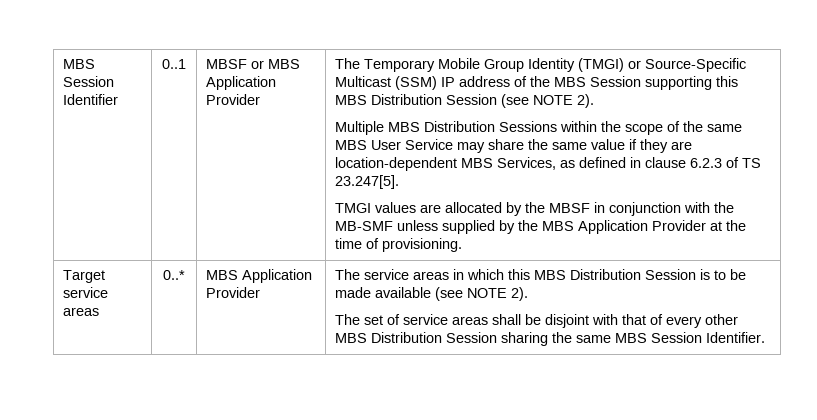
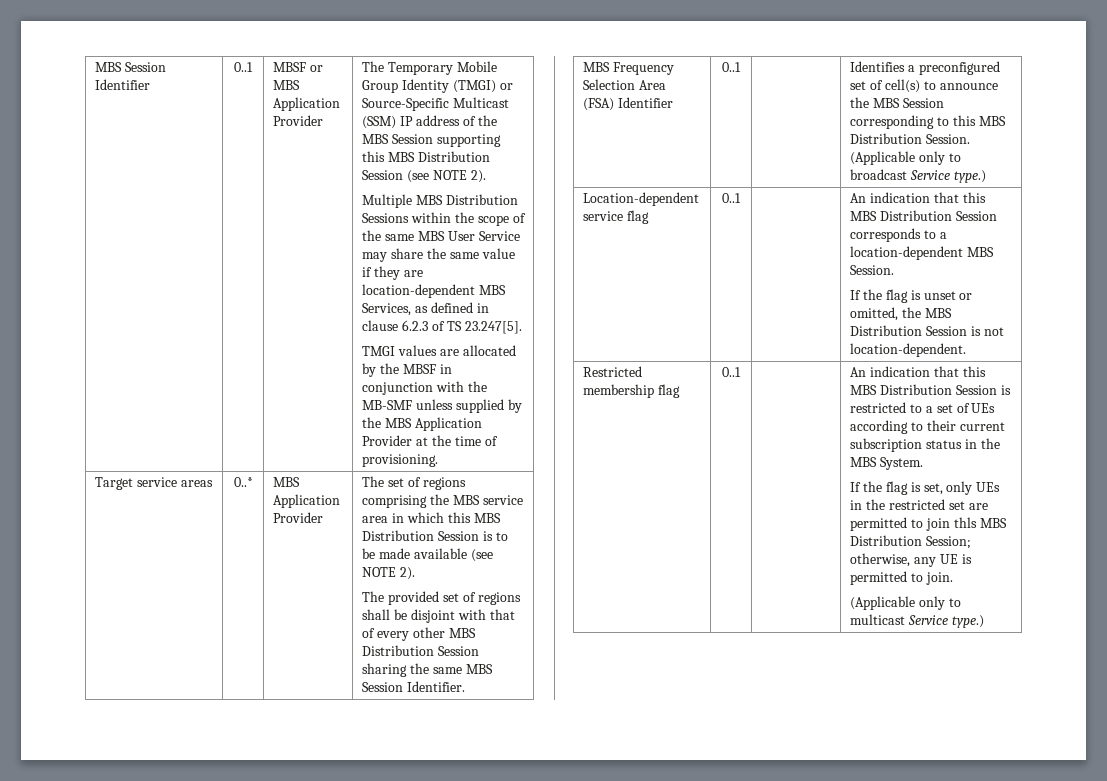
[363,269,449,280] service areas -> [388,477,466,490] [362,494,523,508] [362,516,389,523] set of regions comprising the MBS service area
[363,314,488,325] set of service areas -> [388,591,521,605] provided set of regions
(765, 337) none -> [583,62,675,75] [583,79,667,90] [583,97,674,111] [722,62,741,72] [850,61,1000,75] [850,79,998,93] [850,97,944,108] [850,115,1006,129] [850,133,971,144] [850,151,961,165] [850,169,986,183] [583,192,700,206] [583,210,650,224] [722,193,741,203] [850,192,986,203] [850,210,997,221] [850,228,947,242] [850,246,995,260] [850,265,895,275] [850,289,973,303] [850,307,952,321] [850,325,1004,336] [850,343,967,357] [583,366,643,377] [583,384,681,398] [722,367,741,377] [850,366,986,377] [850,384,1011,395] [850,402,996,413] [850,420,1005,434] [850,438,1000,452] [850,457,924,470] [850,481,1001,495] [850,499,988,510] [850,517,1007,531] [850,535,972,549] [850,553,972,567] [850,571,953,585] [850,596,961,610] [850,614,984,628] // MBS Frequency Selection Area (FSA) Identifier | 0..1 | | Identifies a preconfigured set of cell(s) to announce the MBS Session corresponding to this MBS Distribution Session. (Applicable only to broadcast Service type.) // Location-dependent service flag | 0..1 | | An indication that this MBS Distribution Session corresponds to a location-dependent MBS Session. // If the flag is unset or omitted, the MBS Distribution Session is not location-dependent. // Restricted membership flag | 0..1 | | An indication that this MBS Distribution Session is restricted to a set of UEs according to their current subscription status in the MBS System. // If the flag is set, only UEs in the restricted set are permitted to join thls MBS Distribution Session; otherwise, any UE is permitted to join. // (Applicable only to multicast Service type.)

